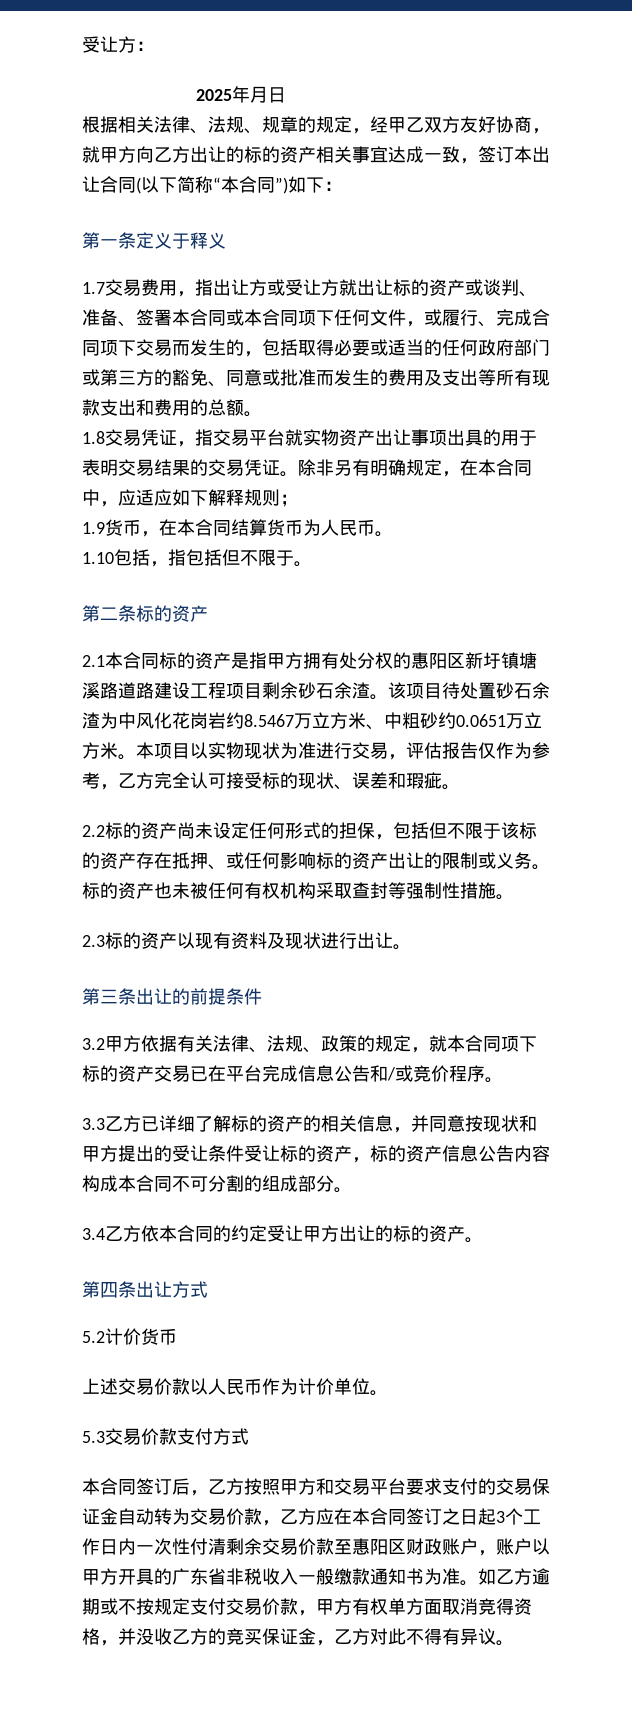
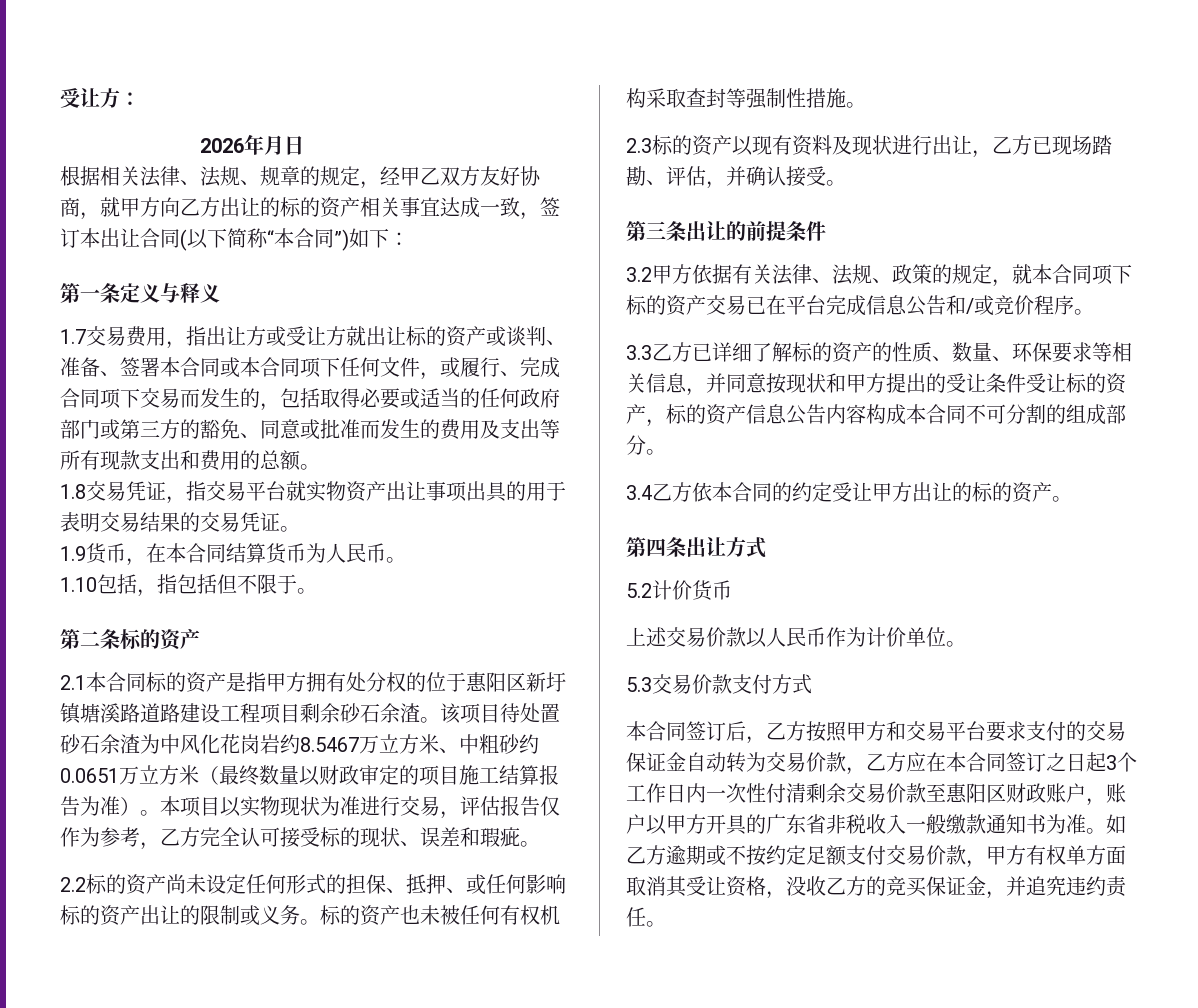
[195,89,232,101] 2025 -> [199,138,244,153] 2026
[172,233,190,249] 于 -> [160,283,180,303] 与
[298,459,532,477] [82,489,298,507] 除非另有明确规定，在本合同中，应适应如下解释规则； -> (300, 529) none
(411, 660) none -> [426,672,466,692] 位于
(118, 750) none -> [199,765,559,786] [60,796,140,816] （最终数量以财政审定的项目施工结算报告为准）
[375,822,537,840] [82,852,172,869] ，包括但不限于该标的资产存在 -> [386,888,406,893] 、
(393, 940) none -> [972,135,1112,158] [626,166,826,189] ，乙方已现场踏勘、评估，并确认接受
(321, 1123) none -> [892,342,1112,363] 性质、数量、环保要求等
[154,1598,190,1615] 规定 -> [766,845,847,866] 约定足额
[478,1598,532,1615] [82,1628,136,1646] 竞得资格，并 -> [666,876,786,899] 其受让资格，
[334,1628,496,1645] 乙方对此不得有异议 -> [1006,876,1127,897] [626,907,646,927] 并追究违约责任

